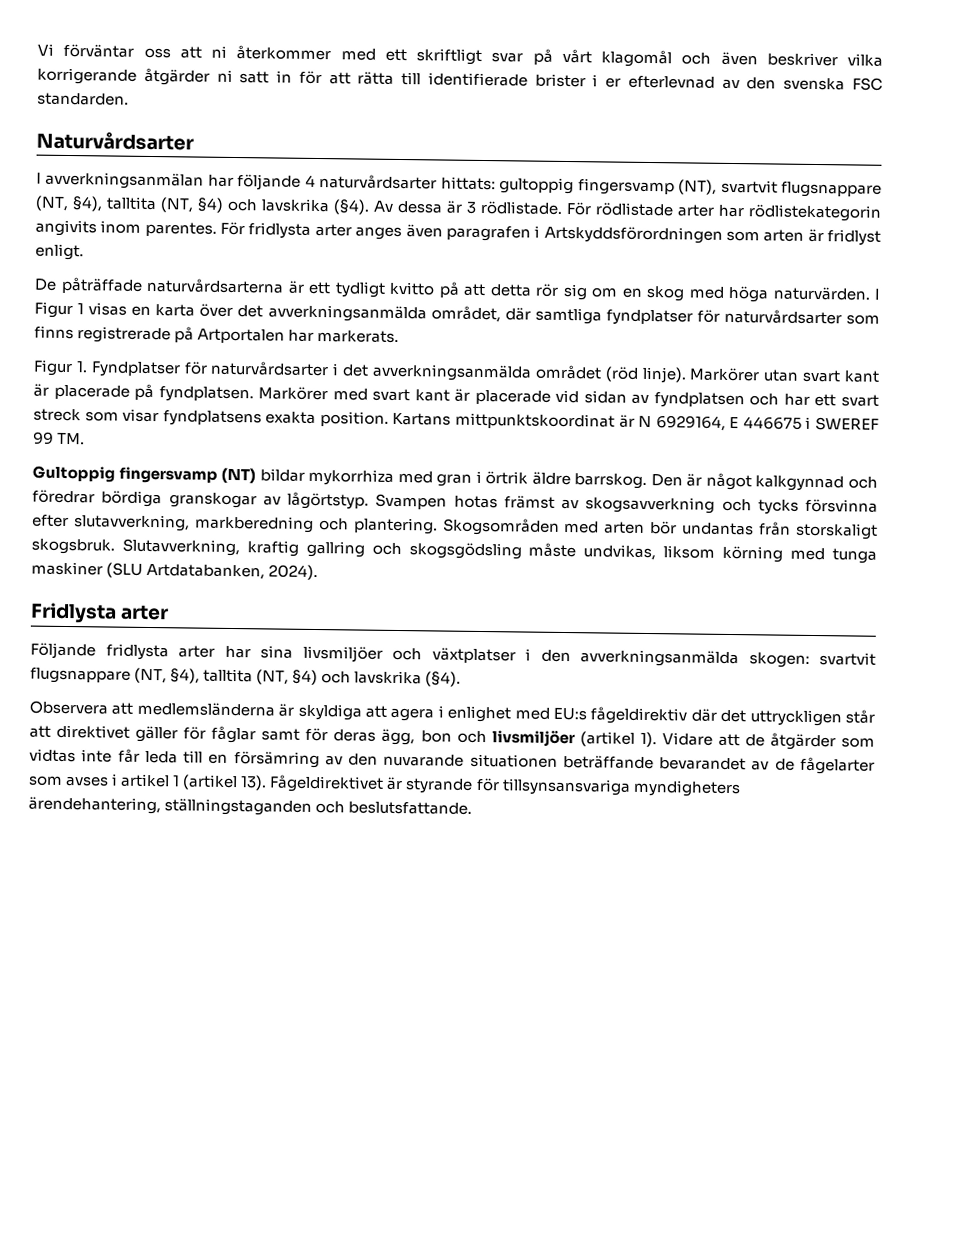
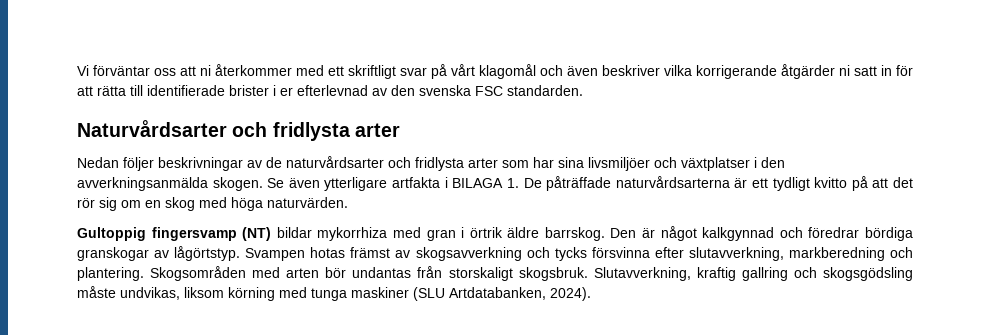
[36,171,883,198] [35,195,881,222] [35,219,882,246] [35,243,84,261] // I avverkningsanmälan har följande 4 naturvårdsarter hittats: gultoppig fingersvamp (NT), svartvit flugsnappare (NT, §4), talltita (NT, §4) och lavskrika (§4). Av dessa är 3 rödlistade. För rödlistade arter har rödlistekategorin angivits inom parentes. För fridlysta arter anges även paragrafen i Artskyddsförordningen som arten är fridlyst enligt. // -> [232,122,400,141] [77,156,785,171] [77,177,519,191] och fridlysta arter // Nedan följer beskrivningar av de naturvårdsarter och fridlysta arter som har sina livsmiljöer och växtplatser i den avverkningsanmälda skogen. Se även ytterligare artfakta i BILAGA 1.
[489,284,532,297] detta -> [892,177,913,188] det
[874,288,880,300] [34,301,880,326] [34,325,400,344] [33,359,881,384] [33,383,879,409] [33,408,879,431] [33,431,86,445] I Figur 1 visas en karta över det avverkningsanmälda området, där samtliga fyndplatser för naturvårdsarter som finns registrerade på Artportalen har markerats. // Figur 1. Fyndplatser för naturvårdsarter i det avverkningsanmälda området (röd linje). Markörer utan svart kant är placerade på fyndplatsen. Markörer med svart kant är placerade vid sidan av fyndplatsen och har ett svart streck som visar fyndplatsens exakta position. Kartans mittpunktskoordinat är N 6929164, E 446675 i SWEREF 99 TM. -> (348, 202) none
[30,602,170,624] [30,642,876,668] [30,667,462,687] [29,700,875,727] [29,724,875,751] [29,748,875,775] [28,773,741,798] [28,796,473,816] // Fridlysta arter // Följande fridlysta arter har sina livsmiljöer och växtplatser i den avverkningsanmälda skogen: svartvit flugsnappare (NT, §4), talltita (NT, §4) och lavskrika (§4). // Observera att medlemsländerna är skyldiga att agera i enlighet med EU:s fågeldirektiv där det uttryckligen står att direktivet gäller för fåglar samt för deras ägg, bon och livsmiljöer (artikel 1). Vidare att de åtgärder som vidtas inte får leda till en försämring av den nuvarande situationen beträffande bevarandet av de fågelarter som avses i artikel 1 (artikel 13). Fågeldirektivet är styrande för tillsynsansvariga myndigheters ärendehantering, ställningstaganden och beslutsfattande. -> (591, 294) none

